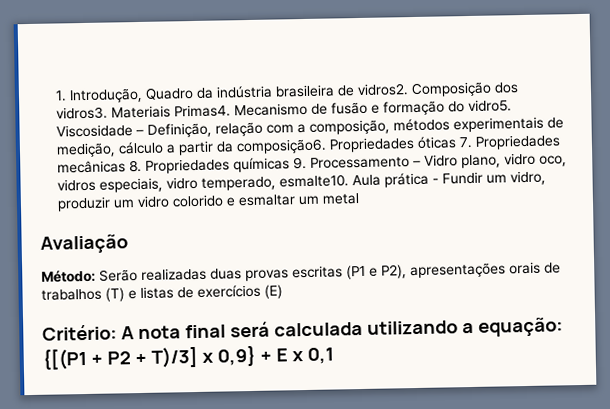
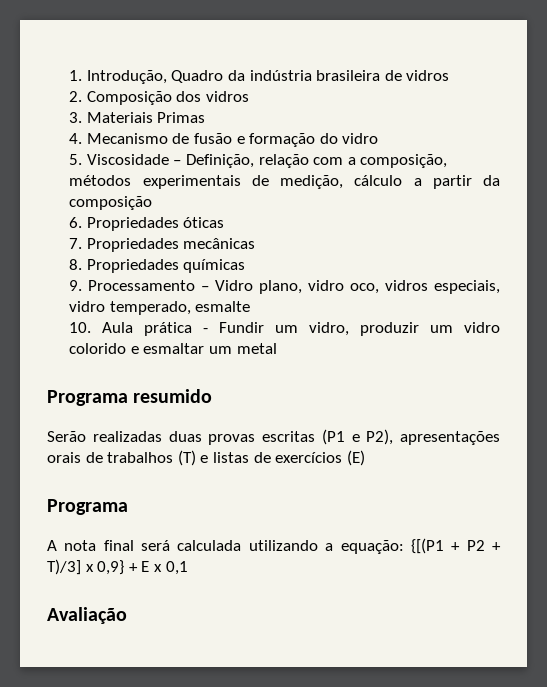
[356,81,519,98] [55,104,231,120] vidros2. Composição dos vidros3. Materiais Primas4. -> [406,70,450,81] [69,91,250,105] [69,112,206,123] [69,133,83,144] vidros // 2. Composição dos vidros // 3. Materiais Primas // 4.
[467,99,512,113] vidro5. -> [342,133,379,144] [69,154,83,165] vidro // 5.
[235,138,327,155] composição6. -> [69,196,153,210] [69,217,83,228] composição // 6.
(457, 142) none -> (225, 222) //
(126, 167) none -> (256, 243) //
(290, 165) none -> (246, 266) //
[278,174,349,188] esmalte10. -> [195,301,251,312] [69,322,92,333] esmalte // 10.
[40,234,128,254] [41,269,96,283] Avaliação // Método: -> [47,389,213,406] Programa resumido //
[42,324,117,341] Critério: -> [47,499,128,515] Programa //
(334, 355) none -> [47,607,127,624] // Avaliação

